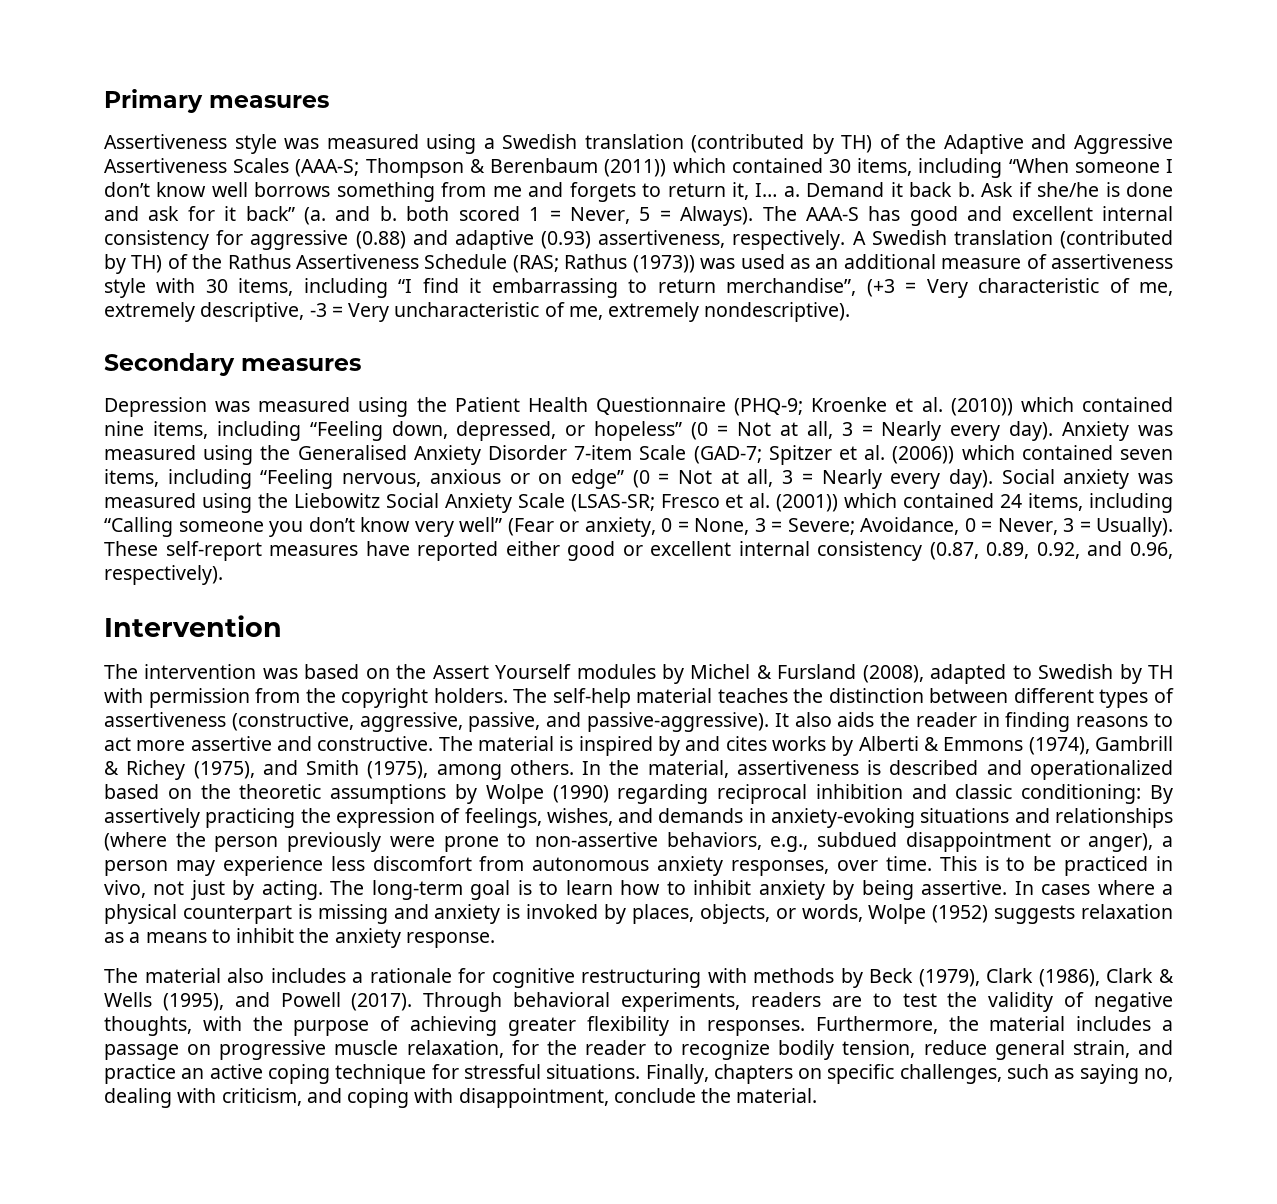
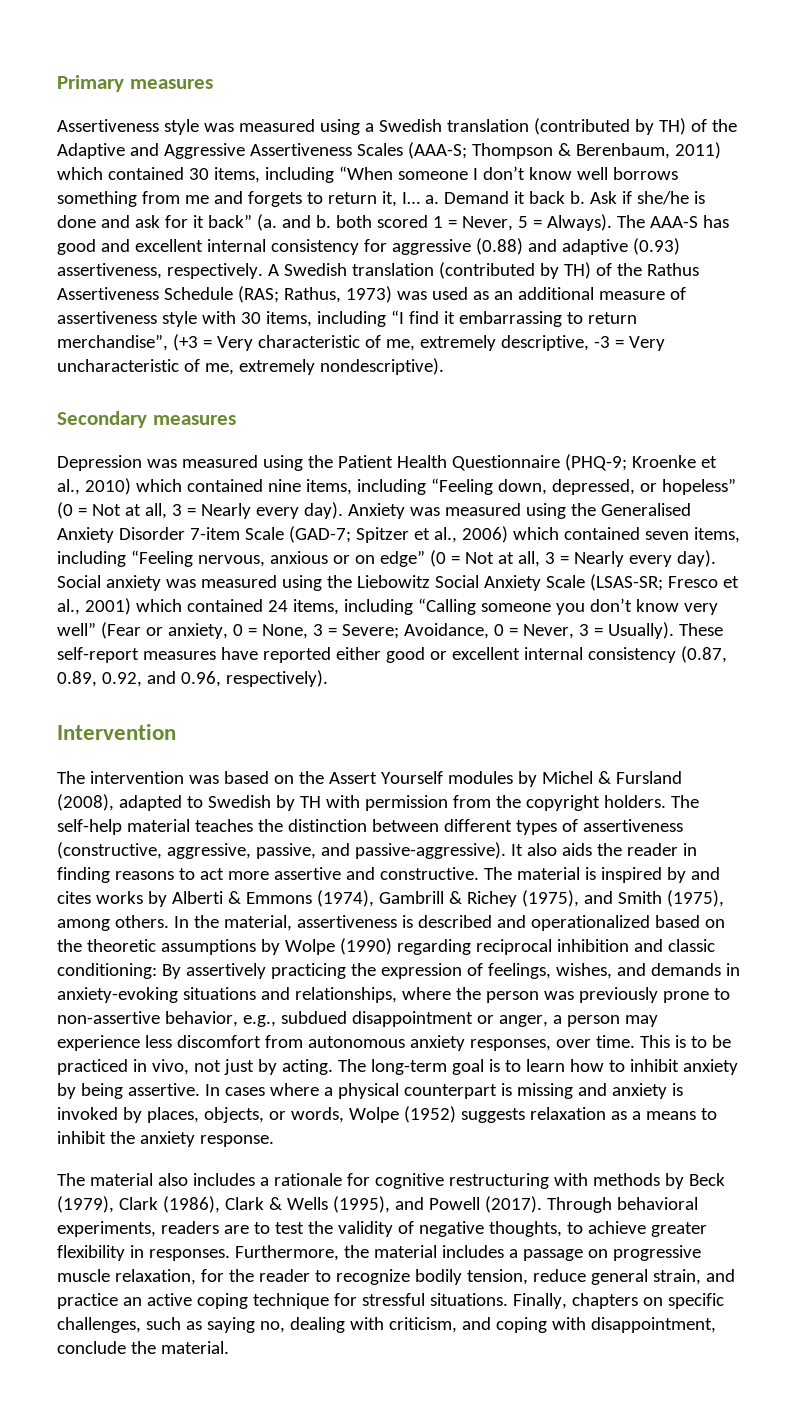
[490,158,667,177] Berenbaum (2011)) -> [575,142,721,159] Berenbaum, 2011)
[564,254,695,273] Rathus (1973)) -> [283,286,392,303] Rathus, 1973)
[921,397,1013,416] al. (2010)) -> [57,478,131,495] al., 2010)
[864,445,955,464] al. (2006)) -> [433,526,508,543] al., 2006)
[749,493,839,512] al. (2001)) -> [57,598,131,615] al., 2001)
[1054,808,1173,828] [104,832,435,852] relationships (where the person previously were -> [294,987,658,1003] relationships, where the person was previously
[666,832,762,850] behaviors, -> [164,1011,238,1027] behavior,
[1088,833,1154,852] anger), -> [498,1015,548,1027] anger,
[202,1016,497,1036] with the purpose of achieving -> [566,1221,646,1234] to achieve

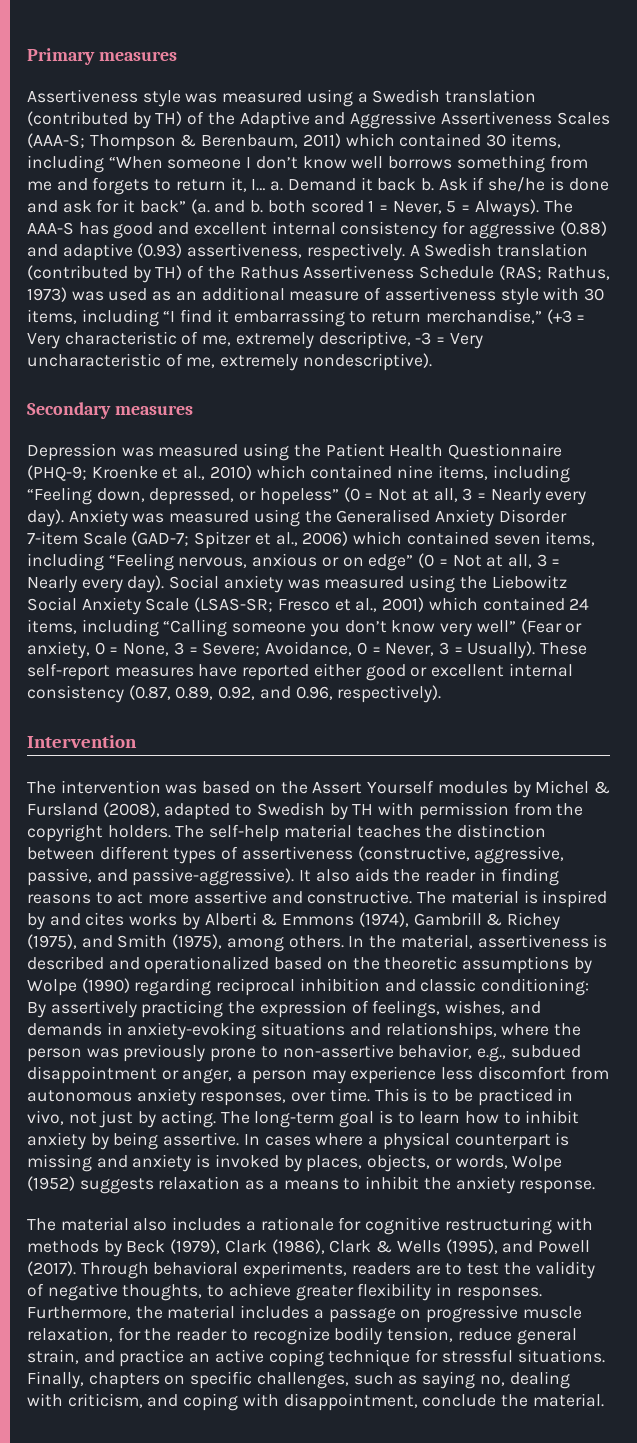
[57,334,168,351] merchandise”, -> [425,309,542,324] merchandise,”

